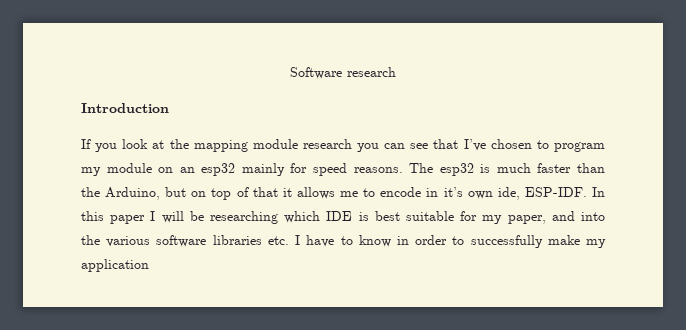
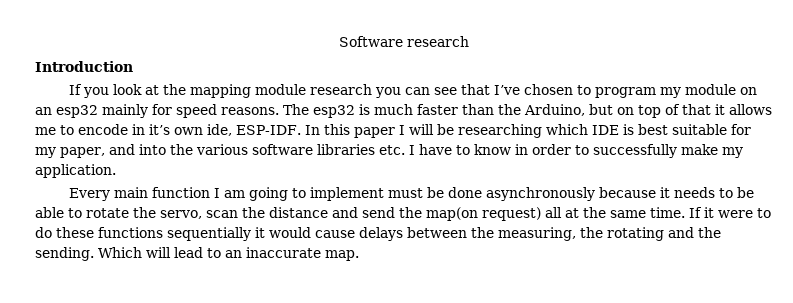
[81,259,149,272] application -> [35,164,116,178] [69,187,755,201] [35,207,771,221] [35,227,721,241] [35,247,359,261] application. // Every main function I am going to implement must be done asynchronously because it needs to be able to rotate the servo, scan the distance and send the map(on request) all at the same time. If it were to do these functions sequentially it would cause delays between the measuring, the rotating and the sending. Which will lead to an inaccurate map.

